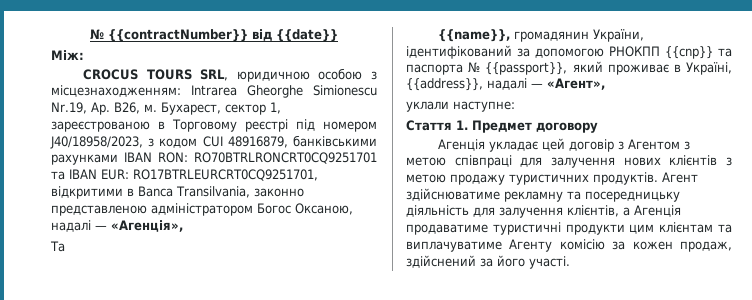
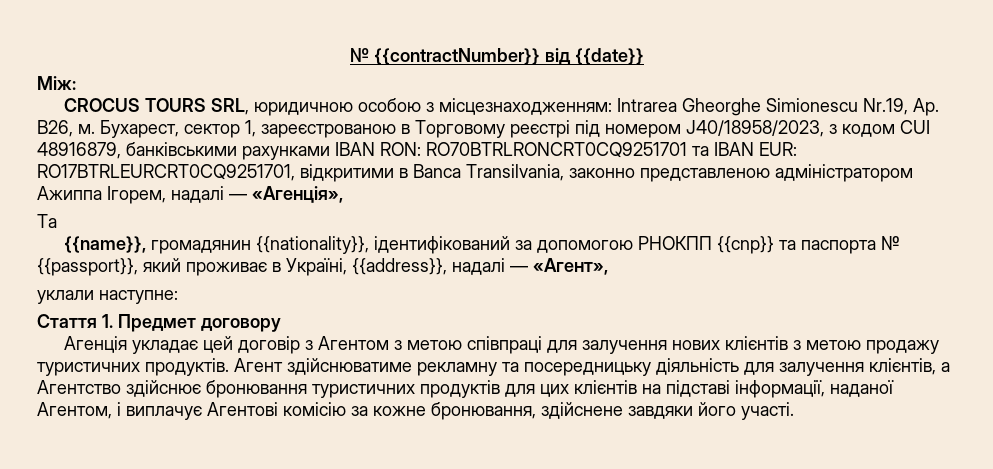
[257,203,353,215] Богос Оксаною, -> [37,186,166,204] Ажиппа Iгорем,
[593,29,645,42] України, -> [255,236,369,254] {{nationality}},
[634,205,681,217] [406,222,732,235] [406,239,732,252] [406,255,493,268] Агенція продаватиме туристичні продукти цим клієнтам та виплачуватиме Агенту комісію за кожен продаж, здійснений за -> [37,380,894,398] [37,402,693,420] Агентство здійснює бронювання туристичних продуктів для цих клієнтів на підставі інформації, наданої Агентом, і виплачує Агентові комісію за кожне бронювання, здійснене завдяки

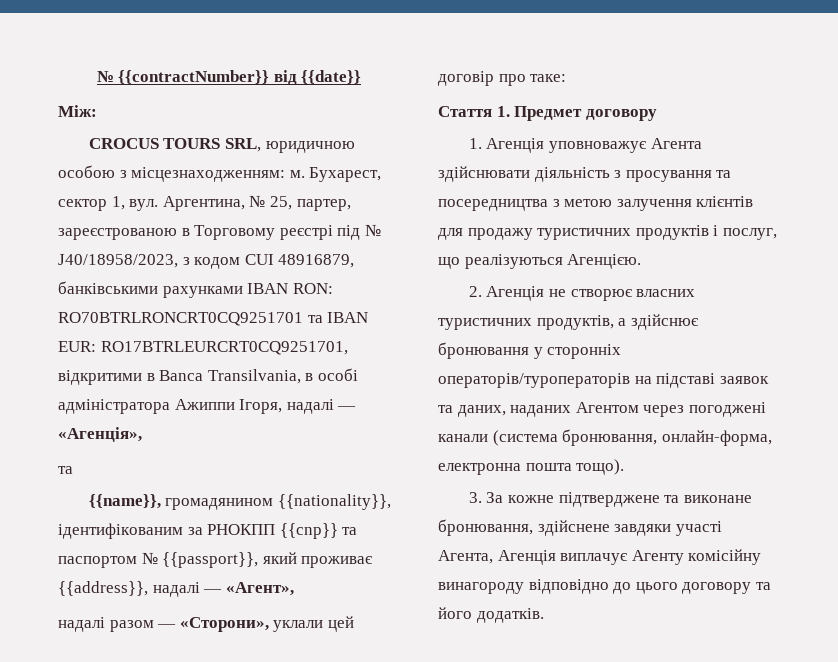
[616,98,939,116] [37,120,256,138] Intrarea Gheorghe Simionescu Nr.19, Ap. B26, м. Бухарест, сектор 1, -> [289,167,382,182] [58,195,351,211] м. Бухарест, сектор 1, вул. Аргентина, № 25, партер,
[605,124,681,138] номером -> [364,224,381,236] №
[569,164,913,182] [37,186,166,204] законно представленою адміністратором Ажиппа Iгорем, -> [305,368,358,381] [58,399,283,414] в особі адміністратора Ажиппи Ігоря,
[37,214,57,228] Та -> [58,466,73,474] та
[150,236,633,254] громадянин {{nationality}}, ідентифікований за допомогою -> [165,494,391,510] [58,523,203,539] громадянином {{nationality}}, ідентифікованим за
[800,240,876,254] паспорта -> [58,556,137,568] паспортом
[272,258,347,276] в Україні, -> (374, 562) none
[37,290,178,304] [37,314,281,332] [63,336,939,354] [37,358,950,376] [37,380,894,398] [37,402,794,420] уклали наступне: // Стаття 1. Предмет договору // Агенція укладає цей договір з Агентом з метою співпраці для залучення нових клієнтів з метою продажу туристичних продуктів. Агент здійснюватиме рекламну та посередницьку діяльність для залучення клієнтів, а Агентство здійснює бронювання туристичних продуктів для цих клієнтів на підставі інформації, наданої Агентом, і виплачує Агентові комісію за кожне бронювання, здійснене завдяки його участі. -> [58,616,354,632] [438,71,567,86] [438,106,657,121] [468,138,702,153] [438,166,732,182] [438,196,754,211] [438,225,777,240] [438,254,642,269] [468,286,696,301] [438,314,699,330] [438,342,622,359] [438,373,769,388] [438,402,766,417] [438,429,772,446] [438,459,625,475] [468,492,752,507] [438,519,722,536] [438,549,762,565] [438,579,771,594] [438,607,544,623] надалі разом — «Сторони», уклали цей договір про таке: // Стаття 1. Предмет договору // 1. Агенція уповноважує Агента здійснювати діяльність з просування та посередництва з метою залучення клієнтів для продажу туристичних продуктів і послуг, що реалізуються Агенцією. // 2. Агенція не створює власних туристичних продуктів, а здійснює бронювання у сторонніх операторів/туроператорів на підставі заявок та даних, наданих Агентом через погоджені канали (система бронювання, онлайн-форма, електронна пошта тощо). // 3. За кожне підтверджене та виконане бронювання, здійснене завдяки участі Агента, Агенція виплачує Агенту комісійну винагороду відповідно до цього договору та його додатків.

